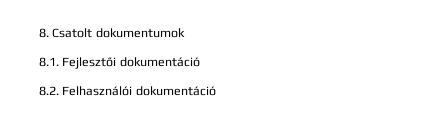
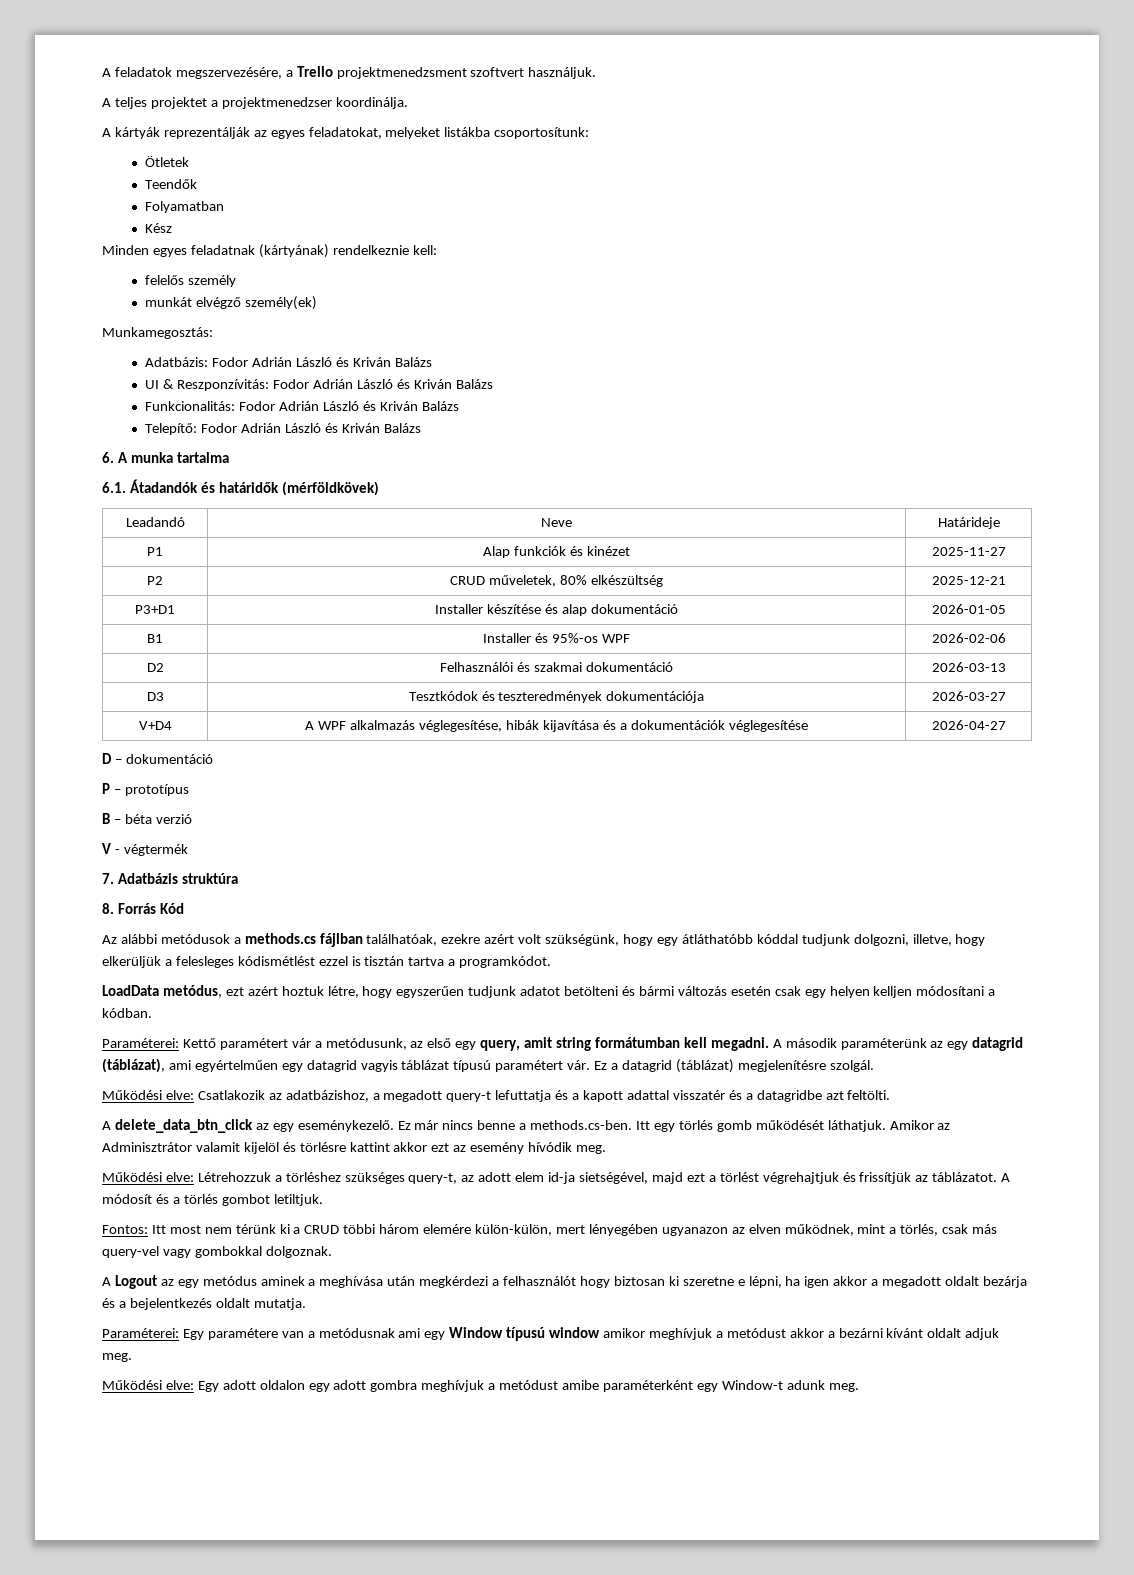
[39,28,185,38] [39,57,200,69] [39,86,216,96] 8. Csatolt dokumentumok // 8.1. Fejlesztői dokumentáció // 8.2. Felhasználói dokumentáció -> [102,66,597,79] [102,97,408,109] [102,127,590,139] [145,156,190,167] [145,179,198,189] [145,201,225,213] [145,223,173,233] [102,244,437,258] [145,275,237,287] [145,296,318,310] [102,327,213,339] [145,357,432,367] [145,379,493,391] [145,401,459,411] [145,423,421,435] [102,452,229,463] [102,479,379,496] [125,517,185,527] [541,518,572,527] [937,517,1000,529] [147,547,163,556] [483,546,630,558] [931,547,1006,556] [147,576,163,585] [450,575,663,587] [931,576,1006,585] [135,605,175,614] [435,604,678,616] [931,604,1006,614] [147,634,163,643] [483,633,630,643] [931,633,1006,643] [146,663,164,672] [440,662,673,672] [931,662,1006,672] [146,692,164,701] [408,691,705,703] [931,691,1006,701] [138,721,172,730] [305,720,808,732] [931,720,1006,730] [102,753,213,764] [102,783,189,796] [102,813,192,824] [102,843,188,856] [102,873,238,884] [102,903,184,914] [102,933,986,947] [102,956,552,968] [102,985,996,998] [102,1008,152,1018] [102,1037,1024,1051] [102,1058,874,1073] [102,1090,891,1102] [102,1119,951,1133] [102,1142,607,1154] [102,1172,1011,1184] [102,1194,323,1206] [102,1224,998,1236] [102,1246,332,1258] [102,1275,1027,1289] [102,1298,306,1310] [102,1327,1000,1341] [102,1353,132,1362] [102,1380,859,1392] A feladatok megszervezésére, a Trello projektmenedzsment szoftvert használjuk. // A teljes projektet a projektmenedzser koordinálja. // A kártyák reprezentálják az egyes feladatokat, melyeket listákba csoportosítunk: // Ötletek // Teendők // Folyamatban // Kész // Minden egyes feladatnak (kártyának) rendelkeznie kell: // felelős személy // munkát elvégző személy(ek) // Munkamegosztás: // Adatbázis: Fodor Adrián László és Kriván Balázs // UI & Reszponzívitás: Fodor Adrián László és Kriván Balázs // Funkcionalitás: Fodor Adrián László és Kriván Balázs // Telepítő: Fodor Adrián László és Kriván Balázs // 6. A munka tartalma // 6.1. Átadandók és határidők (mérföldkövek) // Leadandó | Neve | Határideje // P1 | Alap funkciók és kinézet | 2025-11-27 // P2 | CRUD műveletek, 80% elkészültség | 2025-12-21 // P3+D1 | Installer készítése és alap dokumentáció | 2026-01-05 // B1 | Installer és 95%-os WPF | 2026-02-06 // D2 | Felhasználói és szakmai dokumentáció | 2026-03-13 // D3 | Tesztkódok és teszteredmények dokumentációja | 2026-03-27 // V+D4 | A WPF alkalmazás véglegesítése, hibák kijavítása és a dokumentációk véglegesítése | 2026-04-27 // D – dokumentáció // P – prototípus // B – béta verzió // V - végtermék // 7. Adatbázis struktúra // 8. Forrás Kód // Az alábbi metódusok a methods.cs fájlban találhatóak, ezekre azért volt szükségünk, hogy egy átláthatóbb kóddal tudjunk dolgozni, illetve, hogy elkerüljük a felesleges kódismétlést ezzel is tisztán tartva a programkódot. // LoadData metódus, ezt azért hoztuk létre, hogy egyszerűen tudjunk adatot betölteni és bármi változás esetén csak egy helyen kelljen módosítani a kódban. // Paraméterei: Kettő paramétert vár a metódusunk, az első egy query, amit string formátumban kell megadni. A második paraméterünk az egy datagrid (táblázat), ami egyértelműen egy datagrid vagyis táblázat típusú paramétert vár. Ez a datagrid (táblázat) megjelenítésre szolgál. // Működési elve: Csatlakozik az adatbázishoz, a megadott query-t lefuttatja és a kapott adattal visszatér és a datagridbe azt feltölti. // A delete_data_btn_click az egy eseménykezelő. Ez már nincs benne a methods.cs-ben. Itt egy törlés gomb működését láthatjuk. Amikor az Adminisztrátor valamit kijelöl és törlésre kattint akkor ezt az esemény hívódik meg. // Működési elve: Létrehozzuk a törléshez szükséges query-t, az adott elem id-ja sietségével, majd ezt a törlést végrehajtjuk és frissítjük az táblázatot. A módosít és a törlés gombot letiltjuk. // Fontos: Itt most nem térünk ki a CRUD többi három elemére külön-külön, mert lényegében ugyanazon az elven működnek, mint a törlés, csak más query-vel vagy gombokkal dolgoznak. // A Logout az egy metódus aminek a meghívása után megkérdezi a felhasználót hogy biztosan ki szeretne e lépni, ha igen akkor a megadott oldalt bezárja és a bejelentkezés oldalt mutatja. // Paraméterei: Egy paramétere van a metódusnak ami egy Window típusú window amikor meghívjuk a metódust akkor a bezárni kívánt oldalt adjuk meg. // Működési elve: Egy adott oldalon egy adott gombra meghívjuk a metódust amibe paraméterként egy Window-t adunk meg.

